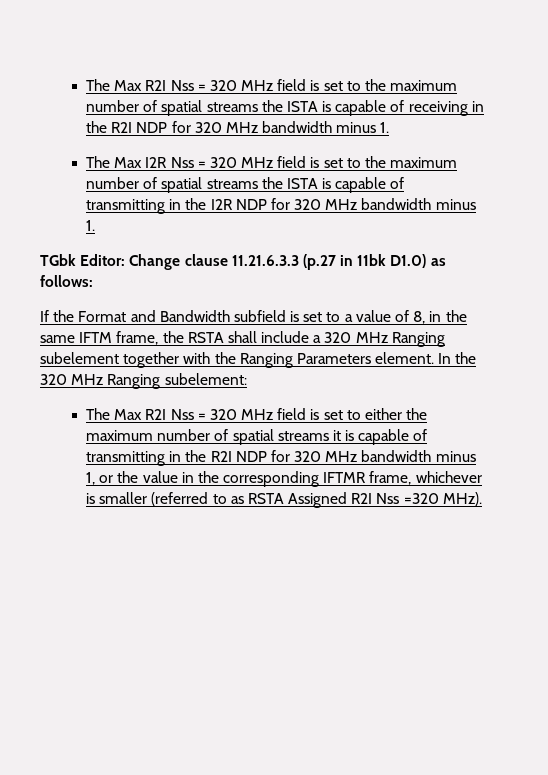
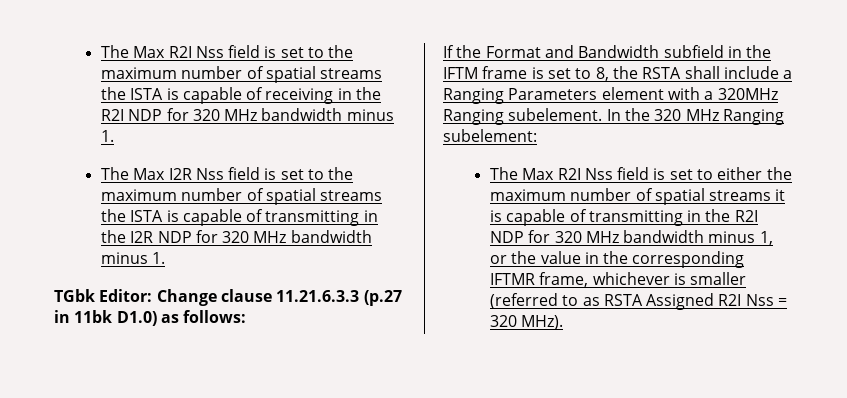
[85,79,274,91] The Max R2I Nss = 320 MHz -> [100,45,224,58] The Max R2I Nss
[197,157,274,168] = 320 MHz -> (224, 174) none
[290,310,467,324] [40,331,159,345] is set to a value of 8, in the same IFTM frame, -> [727,45,772,58] [443,66,609,81] in the IFTM frame is set to 8,
[324,332,445,347] [40,352,435,368] 320 MHz Ranging subelement together with the Ranging Parameters element. -> [443,87,778,104] [443,108,603,125] Ranging Parameters element with a 320MHz Ranging subelement.
[197,409,274,420] = 320 MHz -> (613, 174) none
[403,493,439,504] =320 -> [778,298,788,306] [489,315,517,327] = 320

